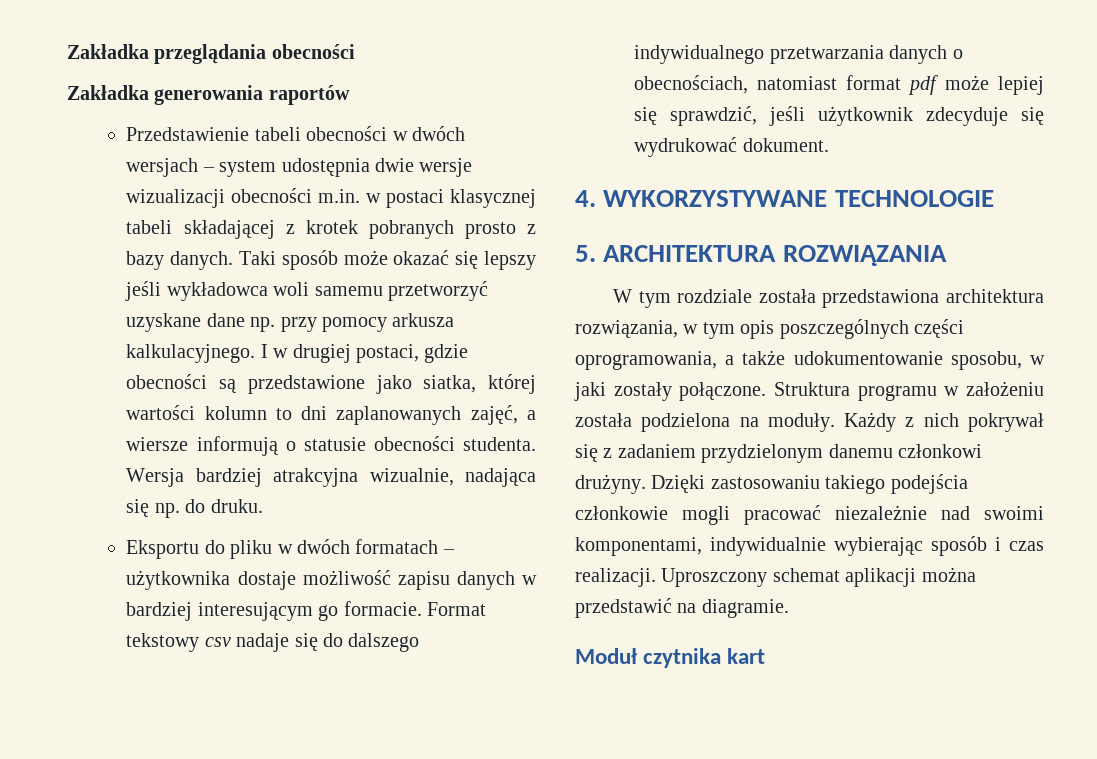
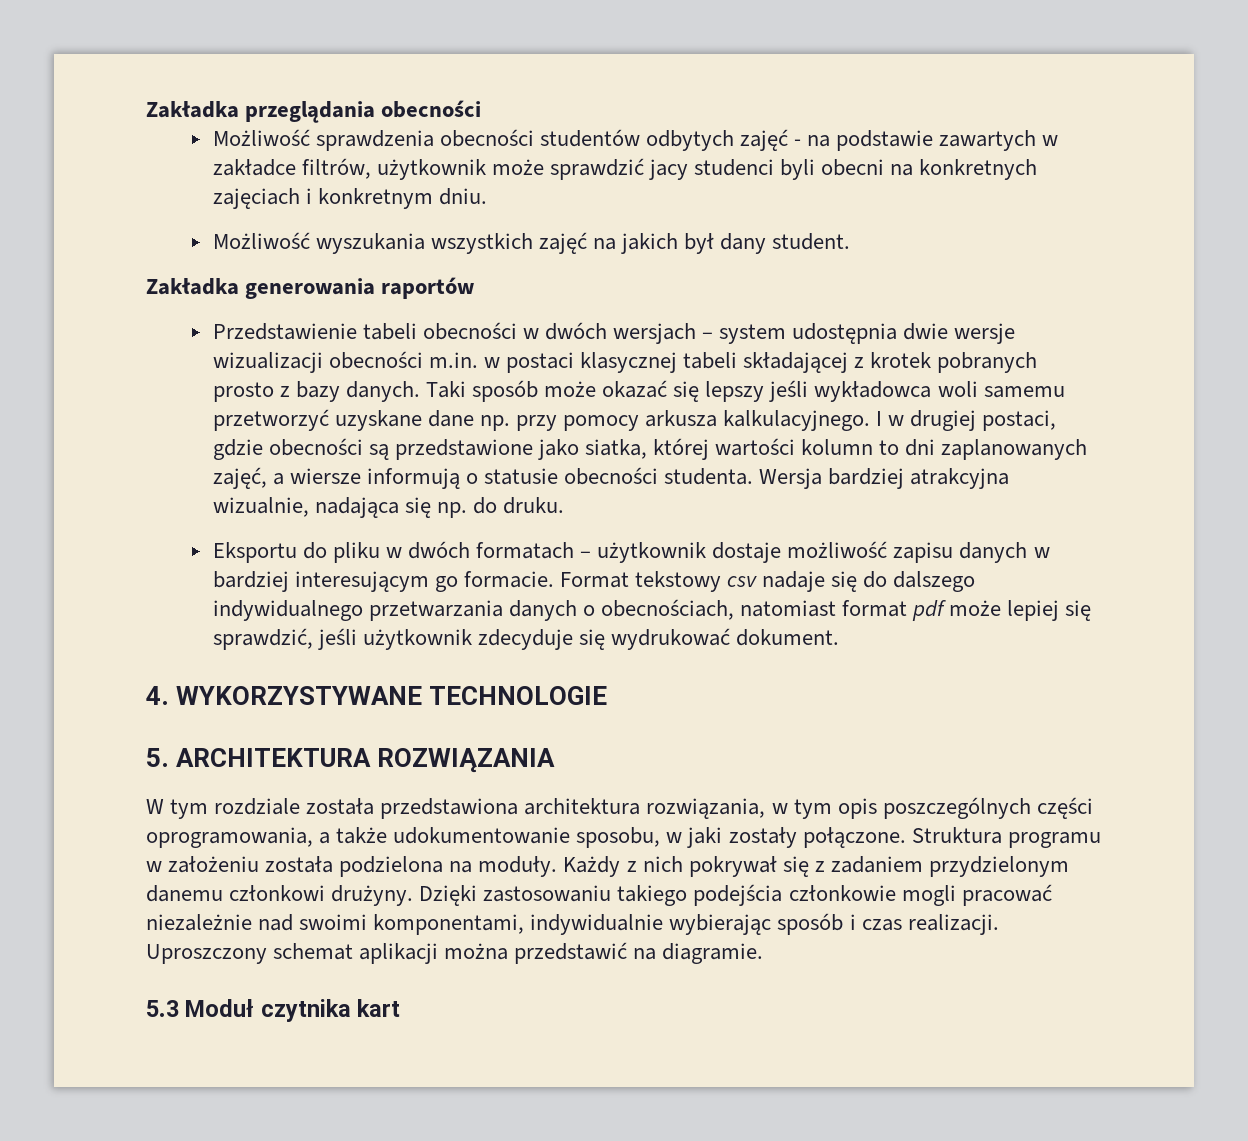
(355, 51) none -> [212,129,1059,151] [212,158,1038,180] [212,188,487,209] [212,232,851,254] // Możliwość sprawdzenia obecności studentów odbytych zajęć - na podstawie zawartych w zakładce filtrów, użytkownik może sprawdzić jacy studenci byli obecni na konkretnych zajęciach i konkretnym dniu. // Możliwość wyszukania wszystkich zajęć na jakich był dany student.
[126,570,231,590] użytkownika -> [597,542,707,563] użytkownik
(789, 608) none -> [146,1000,179,1017] 5.3

